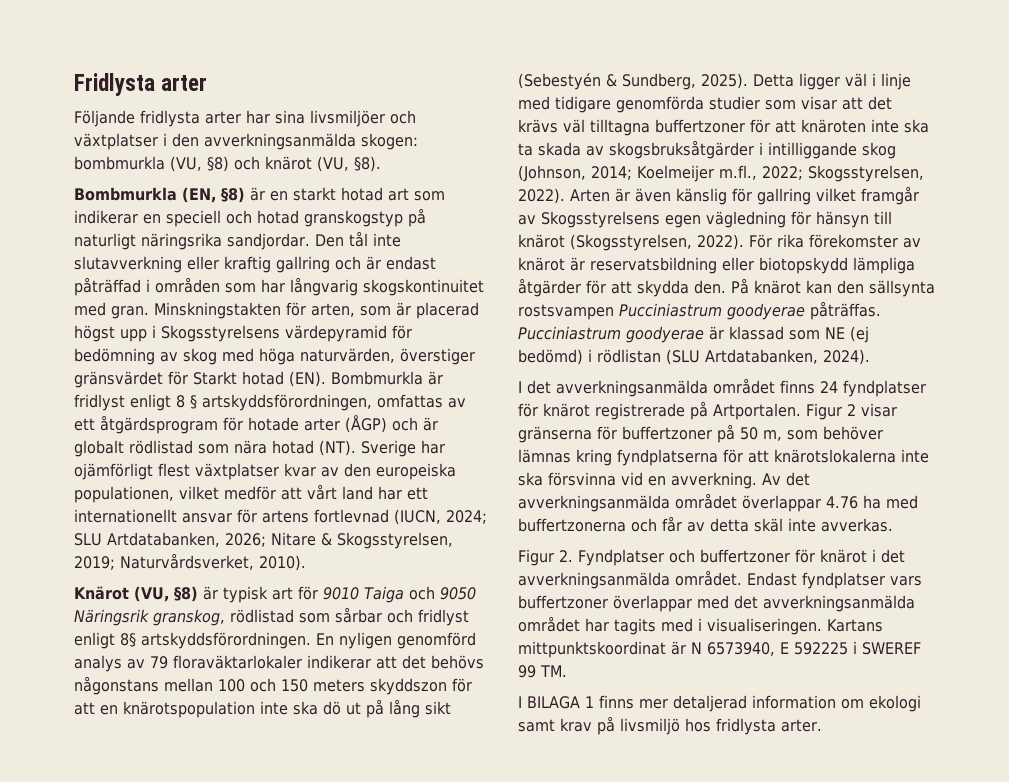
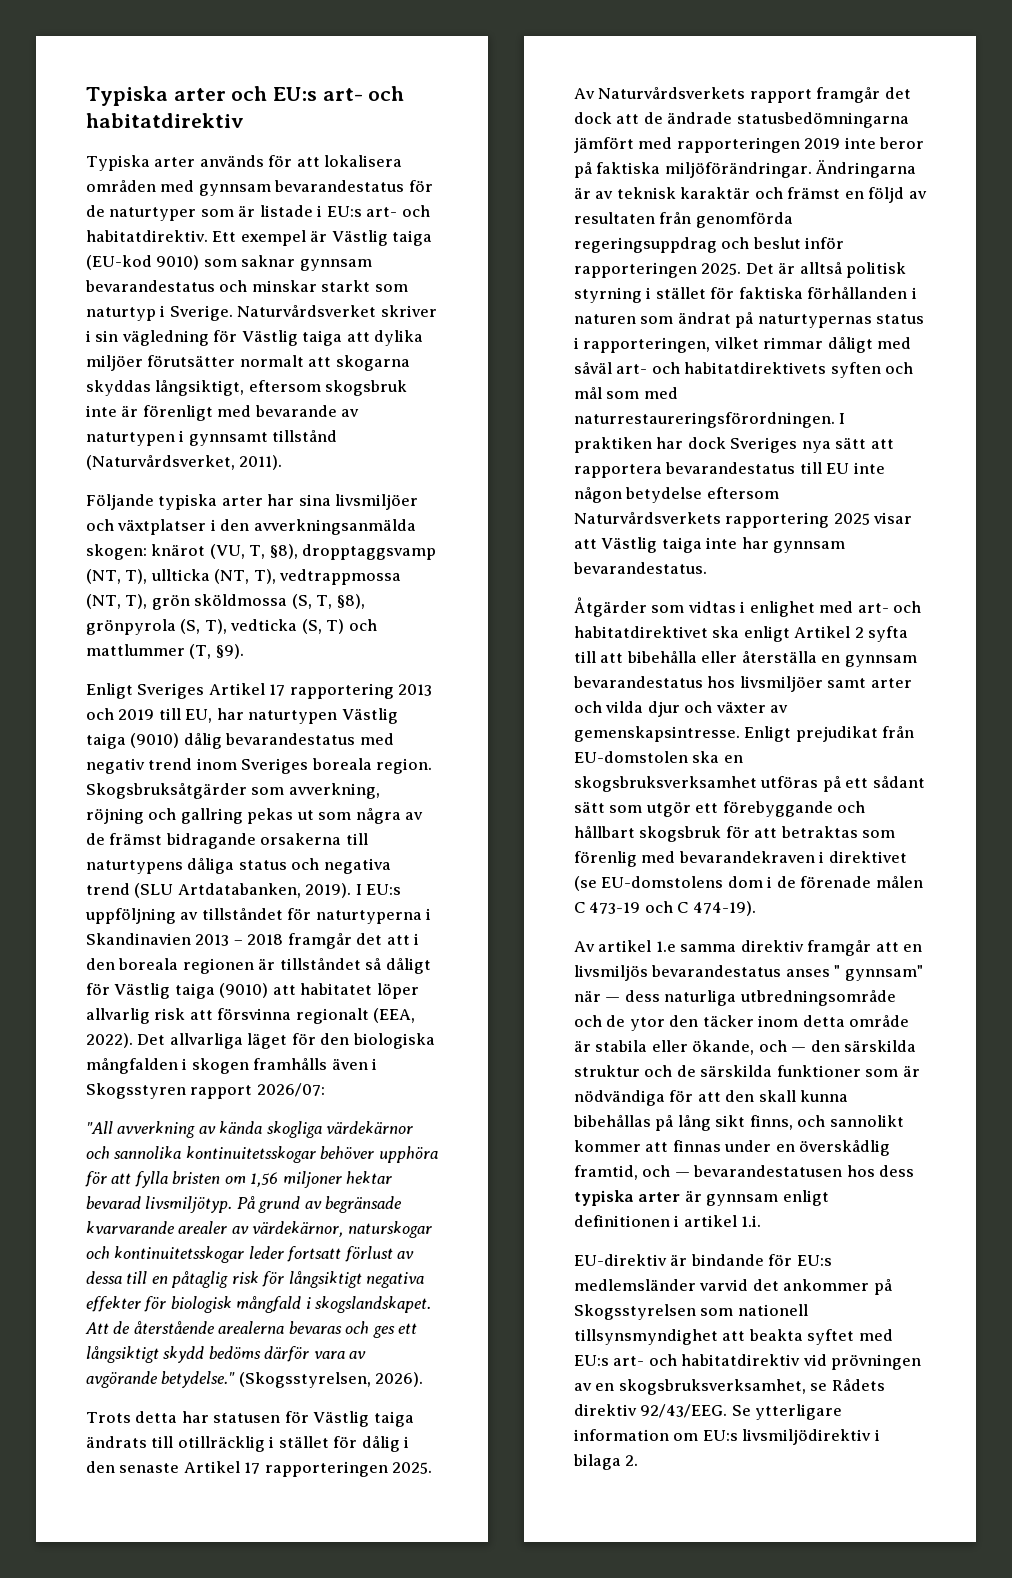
[74,73,208,96] Fridlysta arter -> [86,86,405,106] [86,113,244,128] [86,155,403,171] [86,180,433,196] [86,205,430,221] [86,230,433,246] [86,255,372,271] [85,280,408,292] [86,305,437,321] [86,330,424,346] [86,355,410,371] [86,380,408,396] [86,405,360,421] [86,430,338,446] [86,455,283,470] Typiska arter och EU:s art- och habitatdirektiv // Typiska arter används för att lokalisera områden med gynnsam bevarandestatus för de naturtyper som är listade i EU:s art- och habitatdirektiv. Ett exempel är Västlig taiga (EU-kod 9010) som saknar gynnsam bevarandestatus och minskar starkt som naturtyp i Sverige. Naturvårdsverket skriver i sin vägledning för Västlig taiga att dylika miljöer förutsätter normalt att skogarna skyddas långsiktigt, eftersom skogsbruk inte är förenligt med bevarande av naturtypen i gynnsamt tillstånd (Naturvårdsverket, 2011).
[140,110,200,127] fridlysta -> [158,494,218,510] typiska
[74,156,381,172] [74,187,445,203] [74,208,426,227] [74,231,401,250] [74,256,436,273] [74,277,484,296] [74,302,479,319] [74,325,412,342] [74,348,475,365] [74,371,443,388] [74,394,466,411] [74,415,438,434] [74,440,445,457] [74,463,456,480] [74,484,428,503] [74,509,487,525] [74,532,453,549] [74,553,306,571] [74,586,476,603] [74,607,469,626] [74,632,476,649] [74,655,484,672] [74,676,472,695] [74,699,451,718] [518,73,911,90] [518,96,892,113] [518,119,929,136] [518,140,896,159] [518,165,924,182] [518,186,919,205] [518,211,892,228] [518,234,921,251] [518,257,915,274] [518,278,935,297] [518,301,881,320] [518,326,869,343] [518,349,870,365] [518,378,926,397] [518,401,897,420] [518,424,883,443] [518,449,929,466] [518,472,810,489] [518,493,918,512] [518,516,893,532] [518,549,905,566] [518,570,922,589] [518,595,915,612] [518,616,883,635] [518,641,921,658] [518,665,567,678] [518,695,921,712] [518,716,822,735] bombmurkla (VU, §8) och knärot (VU, §8). // Bombmurkla (EN, §8) är en starkt hotad art som indikerar en speciell och hotad granskogstyp på naturligt näringsrika sandjordar. Den tål inte slutavverkning eller kraftig gallring och är endast påträffad i områden som har långvarig skogskontinuitet med gran. Minskningstakten för arten, som är placerad högst upp i Skogsstyrelsens värdepyramid för bedömning av skog med höga naturvärden, överstiger gränsvärdet för Starkt hotad (EN). Bombmurkla är fridlyst enligt 8 § artskyddsförordningen, omfattas av ett åtgärdsprogram för hotade arter (ÅGP) och är globalt rödlistad som nära hotad (NT). Sverige har ojämförligt flest växtplatser kvar av den europeiska populationen, vilket medför att vårt land har ett internationellt ansvar för artens fortlevnad (IUCN, 2024; SLU Artdatabanken, 2026; Nitare & Skogsstyrelsen, 2019; Naturvårdsverket, 2010). // Knärot (VU, §8) är typisk art för 9010 Taiga och 9050 Näringsrik granskog, rödlistad som sårbar och fridlyst enligt 8§ artskyddsförordningen. En nyligen genomförd analys av 79 floraväktarlokaler indikerar att det behövs någonstans mellan 100 och 150 meters skyddszon för att en knärotspopulation inte ska dö ut på lång sikt (Sebestyén & Sundberg, 2025). Detta ligger väl i linje med tidigare genomförda studier som visar att det krävs väl tilltagna buffertzoner för att knäroten inte ska ta skada av skogsbruksåtgärder i intilliggande skog (Johnson, 2014; Koelmeijer m.fl., 2022; Skogsstyrelsen, 2022). Arten är även känslig för gallring vilket framgår av Skogsstyrelsens egen vägledning för hänsyn till knärot (Skogsstyrelsen, 2022). För rika förekomster av knärot är reservatsbildning eller biotopskydd lämpliga åtgärder för att skydda den. På knärot kan den sällsynta rostsvampen Pucciniastrum goodyerae påträffas. Pucciniastrum goodyerae är klassad som NE (ej bedömd) i rödlistan (SLU Artdatabanken, 2024). // I det avverkningsanmälda området finns 24 fyndplatser för knärot registrerade på Artportalen. Figur 2 visar gränserna för buffertzoner på 50 m, som behöver lämnas kring fyndplatserna för att knärotslokalerna inte ska försvinna vid en avverkning. Av det avverkningsanmälda området överlappar 4.76 ha med buffertzonerna och får av detta skäl inte avverkas. // Figur 2. Fyndplatser och buffertzoner för knärot i det avverkningsanmälda området. Endast fyndplatser vars buffertzoner överlappar med det avverkningsanmälda området har tagits med i visualiseringen. Kartans mittpunktskoordinat är N 6573940, E 592225 i SWEREF 99 TM. // I BILAGA 1 finns mer detaljerad information om ekologi samt krav på livsmiljö hos fridlysta arter. -> [151,544,437,560] [86,569,402,585] [86,594,365,610] [86,619,377,635] [86,644,244,659] [86,683,433,699] [86,708,398,724] [86,733,394,749] [86,758,433,774] [86,783,380,799] [86,808,424,824] [86,833,368,849] [86,858,391,874] [86,883,402,898] [85,908,432,924] [86,933,420,949] [86,958,431,974] [86,983,419,999] [86,1008,416,1024] [86,1033,435,1049] [86,1058,378,1074] [86,1083,325,1099] [86,1121,414,1138] [86,1146,438,1163] [85,1171,393,1188] [86,1196,403,1213] [86,1221,432,1238] [86,1246,415,1263] [86,1271,425,1288] [86,1296,432,1313] [85,1321,418,1338] [86,1346,367,1363] [86,1371,424,1388] [86,1411,414,1427] [86,1436,410,1452] [86,1461,433,1477] [574,87,911,103] [574,112,909,128] [574,137,925,153] [574,159,917,178] [574,187,927,203] [574,212,793,228] [574,237,845,253] [574,262,907,278] [574,287,917,303] [574,312,925,328] [574,337,912,353] [574,362,914,378] [574,387,678,399] [574,412,846,428] [574,437,894,453] [574,462,885,478] [574,487,779,503] [574,512,913,528] [574,537,846,553] [573,562,707,574] [574,597,922,617] [574,626,909,642] [574,651,917,667] [573,676,912,692] [574,701,789,717] [574,726,915,742] [574,751,743,763] [574,776,925,792] [574,801,866,817] [574,826,896,842] [574,851,907,867] [574,876,923,891] [574,901,756,916] [574,940,923,956] [574,965,923,981] [574,990,896,1006] [574,1015,910,1031] [574,1040,917,1055] [574,1065,920,1077] [574,1090,849,1106] [573,1115,904,1131] [574,1140,891,1156] [574,1165,915,1180] [574,1190,829,1206] [574,1215,762,1227] [574,1254,832,1266] [574,1279,892,1295] [574,1304,808,1320] [574,1329,893,1345] [574,1354,922,1370] [574,1379,885,1395] [574,1404,843,1420] [574,1429,880,1445] [573,1454,639,1470] knärot (VU, T, §8), dropptaggsvamp (NT, T), ullticka (NT, T), vedtrappmossa (NT, T), grön sköldmossa (S, T, §8), grönpyrola (S, T), vedticka (S, T) och mattlummer (T, §9). // Enligt Sveriges Artikel 17 rapportering 2013 och 2019 till EU, har naturtypen Västlig taiga (9010) dålig bevarandestatus med negativ trend inom Sveriges boreala region. Skogsbruksåtgärder som avverkning, röjning och gallring pekas ut som några av de främst bidragande orsakerna till naturtypens dåliga status och negativa trend (SLU Artdatabanken, 2019). I EU:s uppföljning av tillståndet för naturtyperna i Skandinavien 2013 – 2018 framgår det att i den boreala regionen är tillståndet så dåligt för Västlig taiga (9010) att habitatet löper allvarlig risk att försvinna regionalt (EEA, 2022). Det allvarliga läget för den biologiska mångfalden i skogen framhålls även i Skogsstyren rapport 2026/07: // "All avverkning av kända skogliga värdekärnor och sannolika kontinuitetsskogar behöver upphöra för att fylla bristen om 1,56 miljoner hektar bevarad livsmiljötyp. På grund av begränsade kvarvarande arealer av värdekärnor, naturskogar och kontinuitetsskogar leder fortsatt förlust av dessa till en påtaglig risk för långsiktigt negativa effekter för biologisk mångfald i skogslandskapet. Att de återstående arealerna bevaras och ges ett långsiktigt skydd bedöms därför vara av avgörande betydelse." (Skogsstyrelsen, 2026). // Trots detta har statusen för Västlig taiga ändrats till otillräcklig i stället för dålig i den senaste Artikel 17 rapporteringen 2025. Av Naturvårdsverkets rapport framgår det dock att de ändrade statusbedömningarna jämfört med rapporteringen 2019 inte beror på faktiska miljöförändringar. Ändringarna är av teknisk karaktär och främst en följd av resultaten från genomförda regeringsuppdrag och beslut inför rapporteringen 2025. Det är alltså politisk styrning i stället för faktiska förhållanden i naturen som ändrat på naturtypernas status i rapporteringen, vilket rimmar dåligt med såväl art- och habitatdirektivets syften och mål som med naturrestaureringsförordningen. I praktiken har dock Sveriges nya sätt att rapportera bevarandestatus till EU inte någon betydelse eftersom Naturvårdsverkets rapportering 2025 visar att Västlig taiga inte har gynnsam bevarandestatus. // Åtgärder som vidtas i enlighet med art- och habitatdirektivet ska enligt Artikel 2 syfta till att bibehålla eller återställa en gynnsam bevarandestatus hos livsmiljöer samt arter och vilda djur och växter av gemenskapsintresse. Enligt prejudikat från EU-domstolen ska en skogsbruksverksamhet utföras på ett sådant sätt som utgör ett förebyggande och hållbart skogsbruk för att betraktas som förenlig med bevarandekraven i direktivet (se EU-domstolens dom i de förenade målen C 473-19 och C 474-19). // Av artikel 1.e samma direktiv framgår att en livsmiljös bevarandestatus anses " gynnsam" när — dess naturliga utbredningsområde och de ytor den täcker inom detta område är stabila eller ökande, och — den särskilda struktur och de särskilda funktioner som är nödvändiga för att den skall kunna bibehållas på lång sikt finns, och sannolikt kommer att finnas under en överskådlig framtid, och — bevarandestatusen hos dess typiska arter är gynnsam enligt definitionen i artikel 1.i. // EU-direktiv är bindande för EU:s medlemsländer varvid det ankommer på Skogsstyrelsen som nationell tillsynsmyndighet att beakta syftet med EU:s art- och habitatdirektiv vid prövningen av en skogsbruksverksamhet, se Rådets direktiv 92/43/EEG. Se ytterligare information om EU:s livsmiljödirektiv i bilaga 2.

